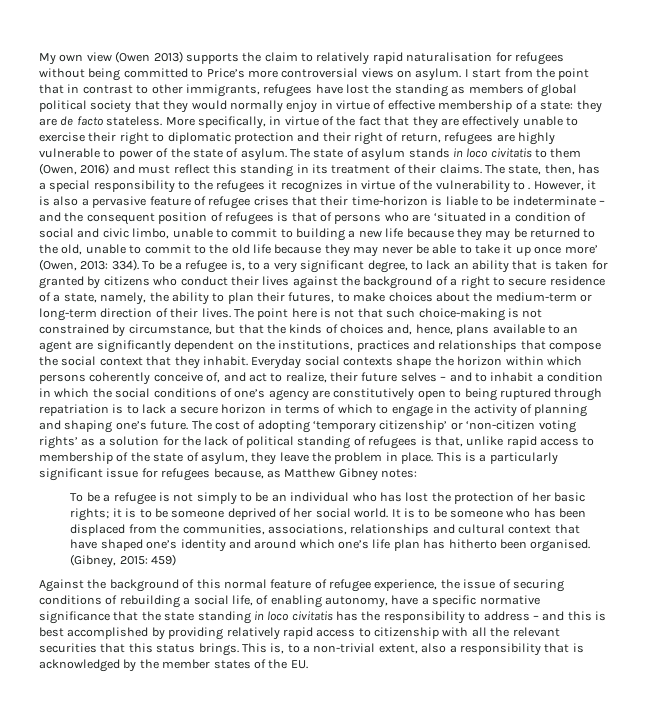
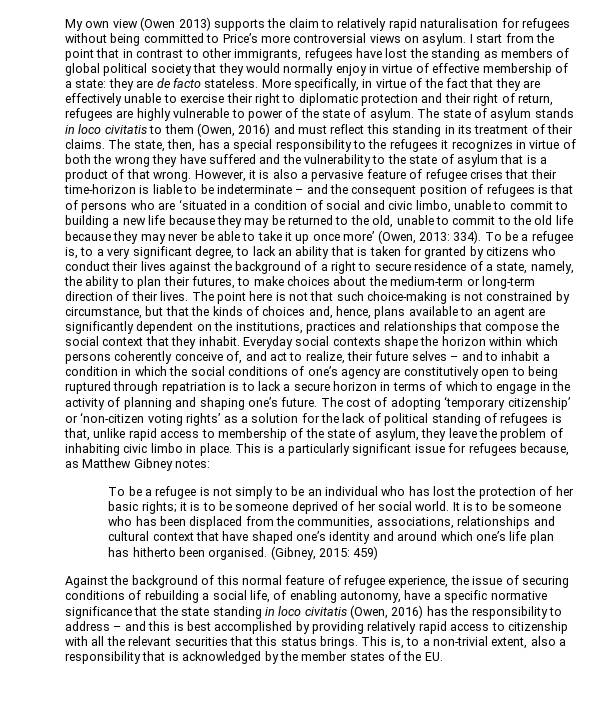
[413,180,531,193] the vulnerability to . -> [65,154,547,167] [65,169,192,182] both the wrong they have suffered and the vulnerability to the state of asylum that is a product of that wrong.
(383, 458) none -> [549,428,563,438] [65,443,183,456] of inhabiting civic limbo
(333, 616) none -> [350,605,424,619] (Owen, 2016)

